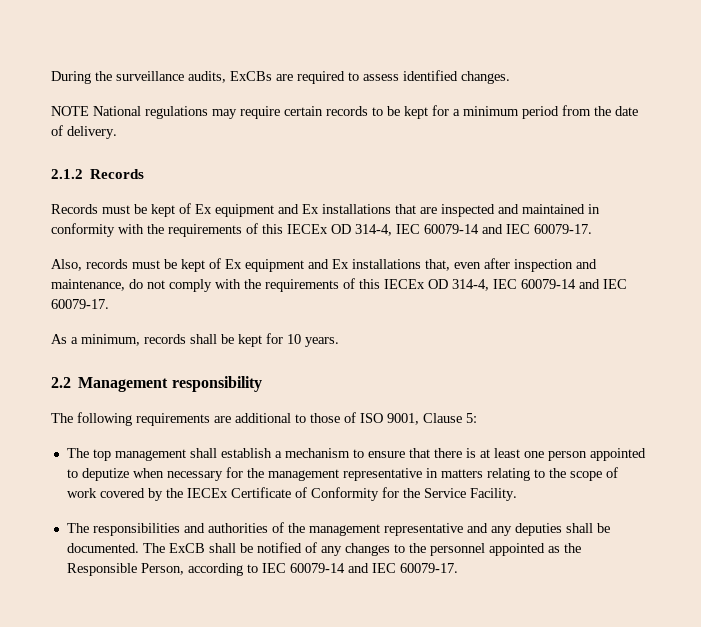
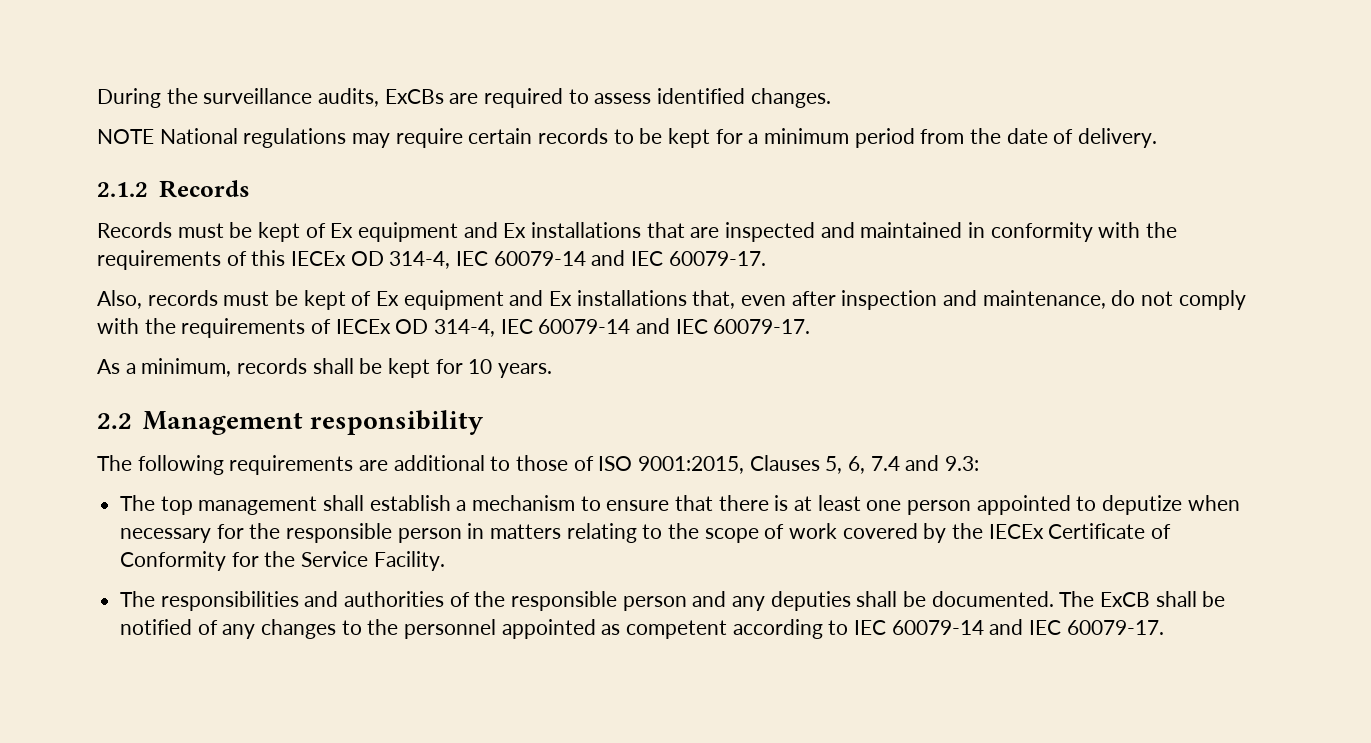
[359,279,380,289] this -> (332, 326) none
[387,413,477,425] 9001, Clause 5: -> [638,455,980,474] 9001:2015, Clauses 5, 6, 7.4 and 9.3:
[267,468,422,481] management representative -> [286,523,462,543] responsible person
[308,523,463,536] management representative -> [511,591,687,611] responsible person
[563,543,581,553] [66,563,184,576] the Responsible Person, -> [626,620,728,639] competent

